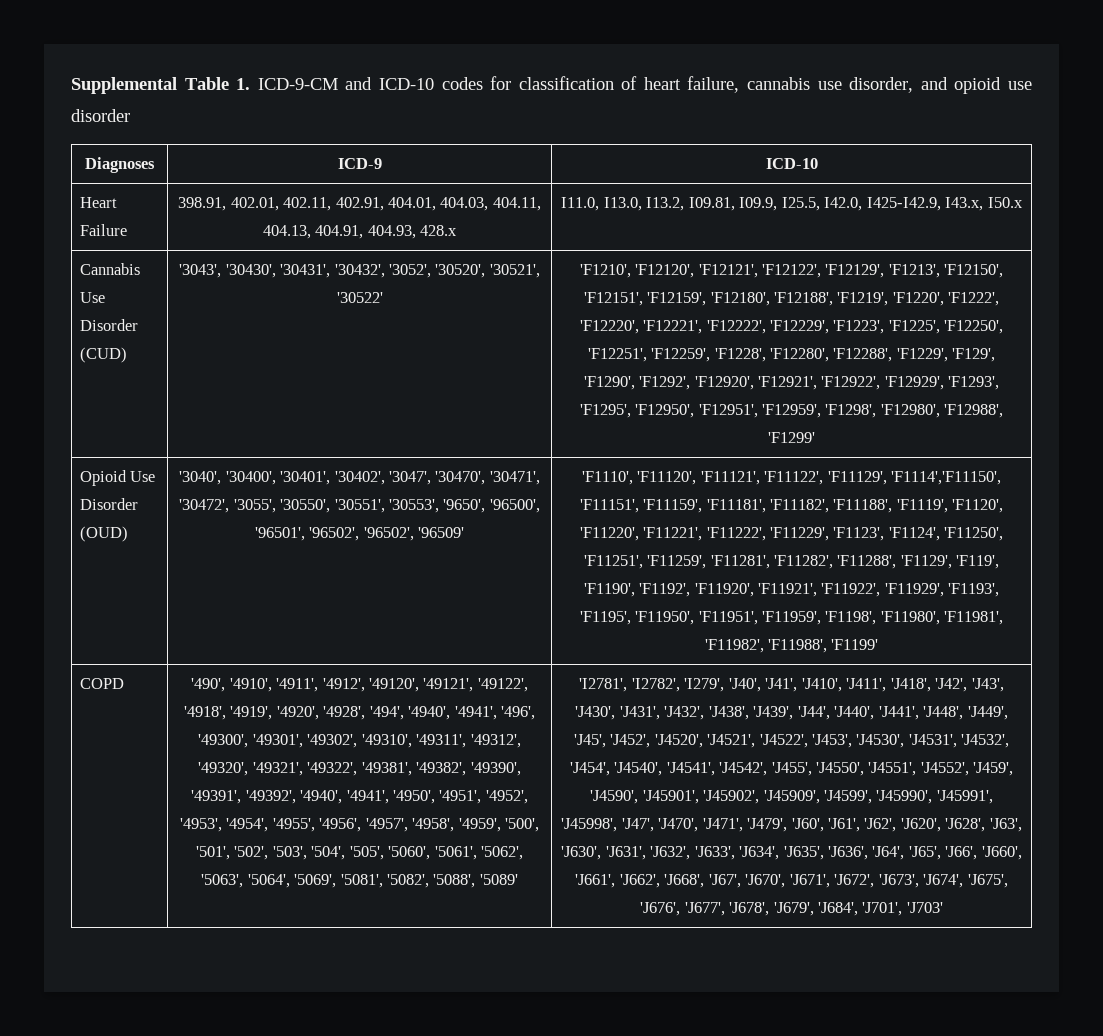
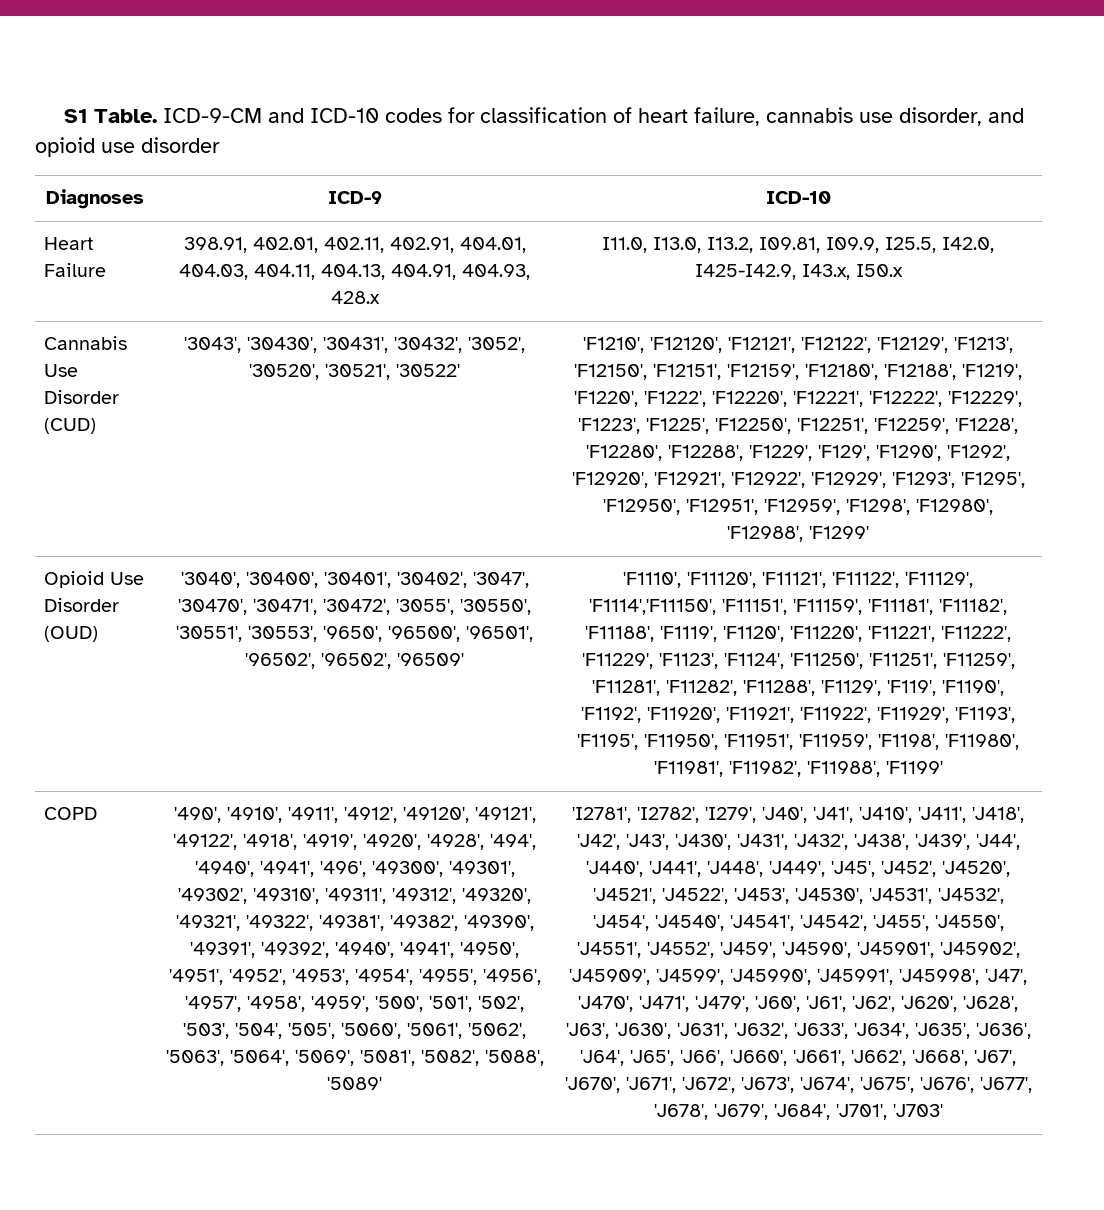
[71,77,251,94] Supplemental Table 1. -> [64,109,158,123] S1 Table.

